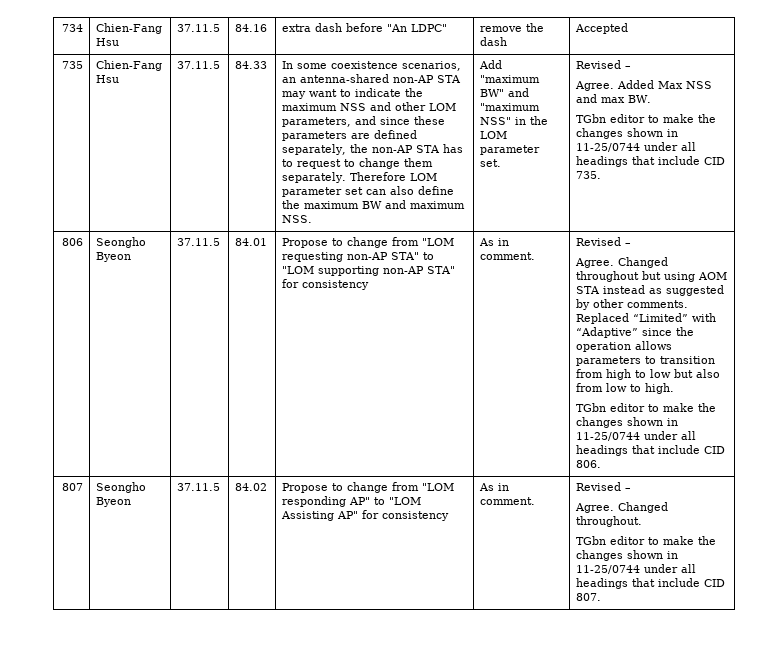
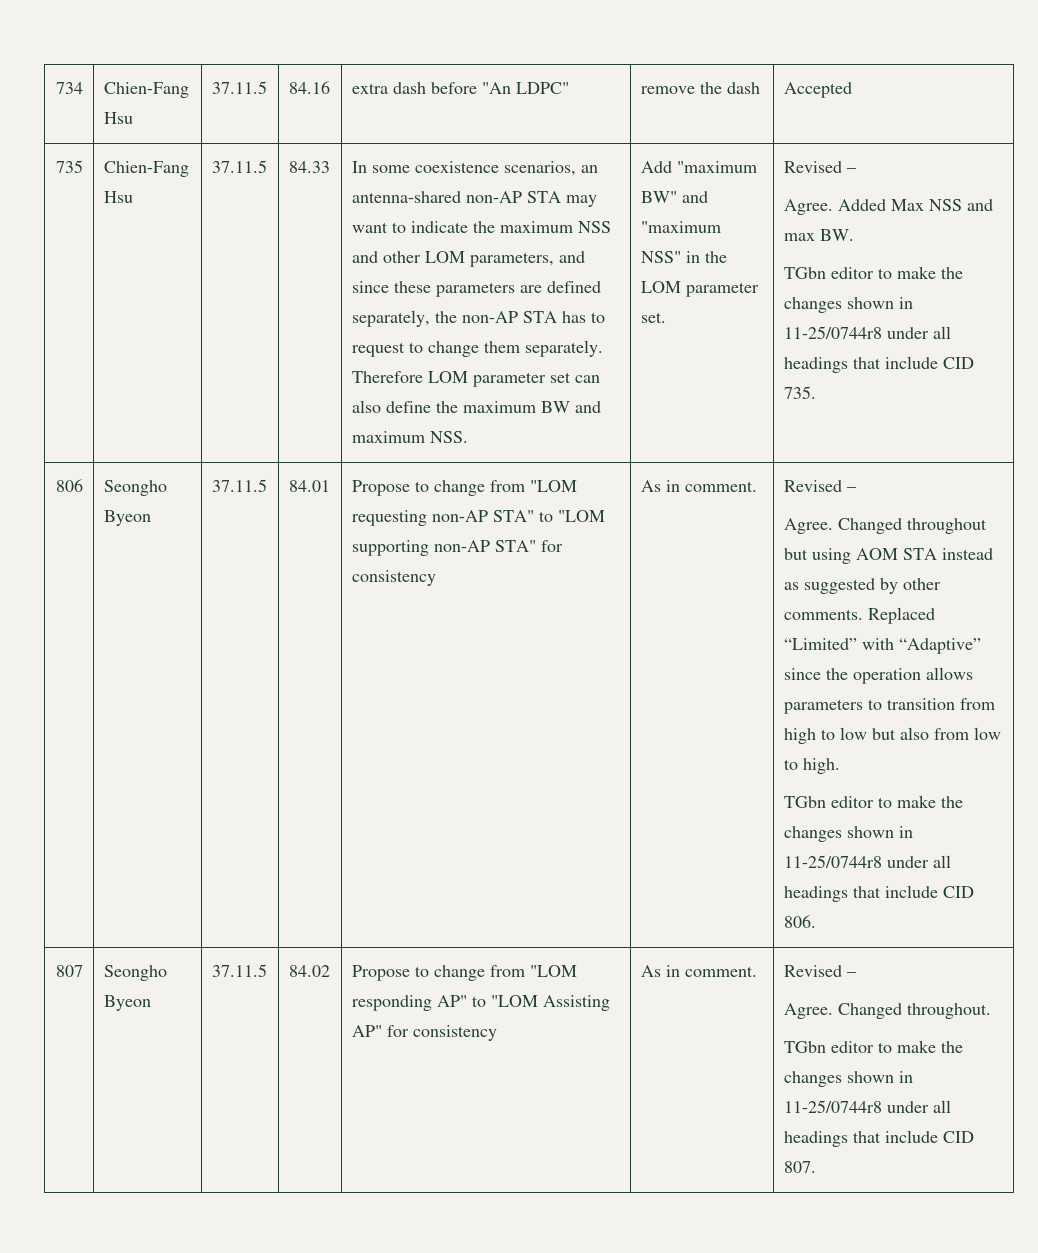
[576,143,641,152] 11-25/0744 -> [783,326,882,339] 11-25/0744r8
[576,432,641,441] 11-25/0744 -> [783,855,882,868] 11-25/0744r8
[576,565,641,574] 11-25/0744 -> [783,1100,882,1113] 11-25/0744r8

